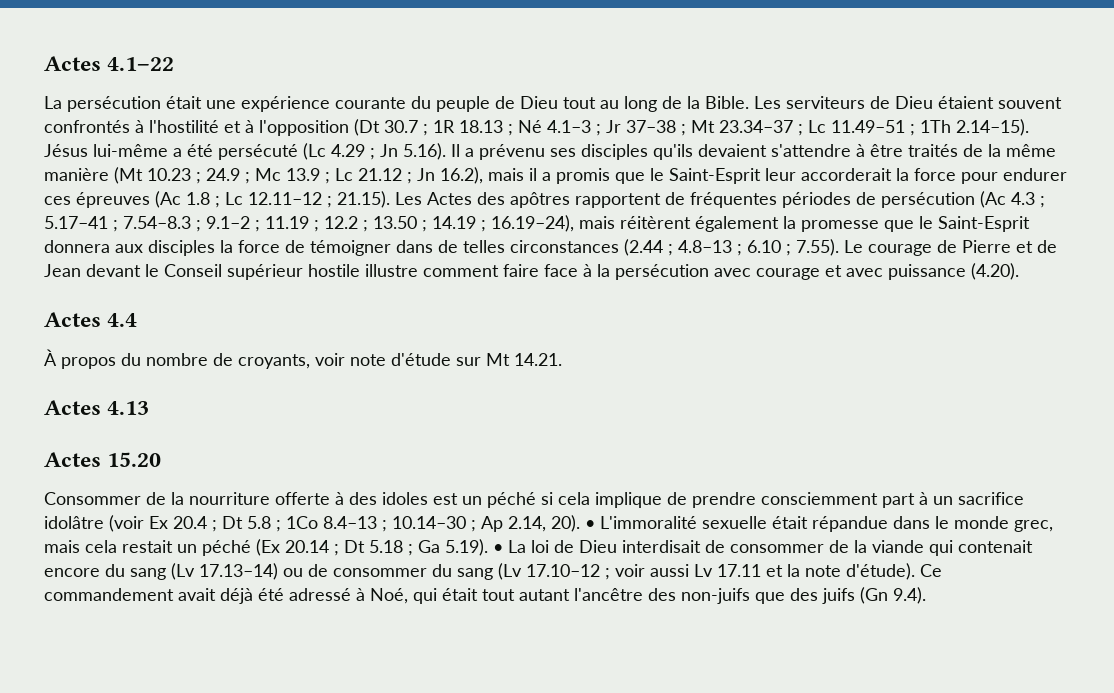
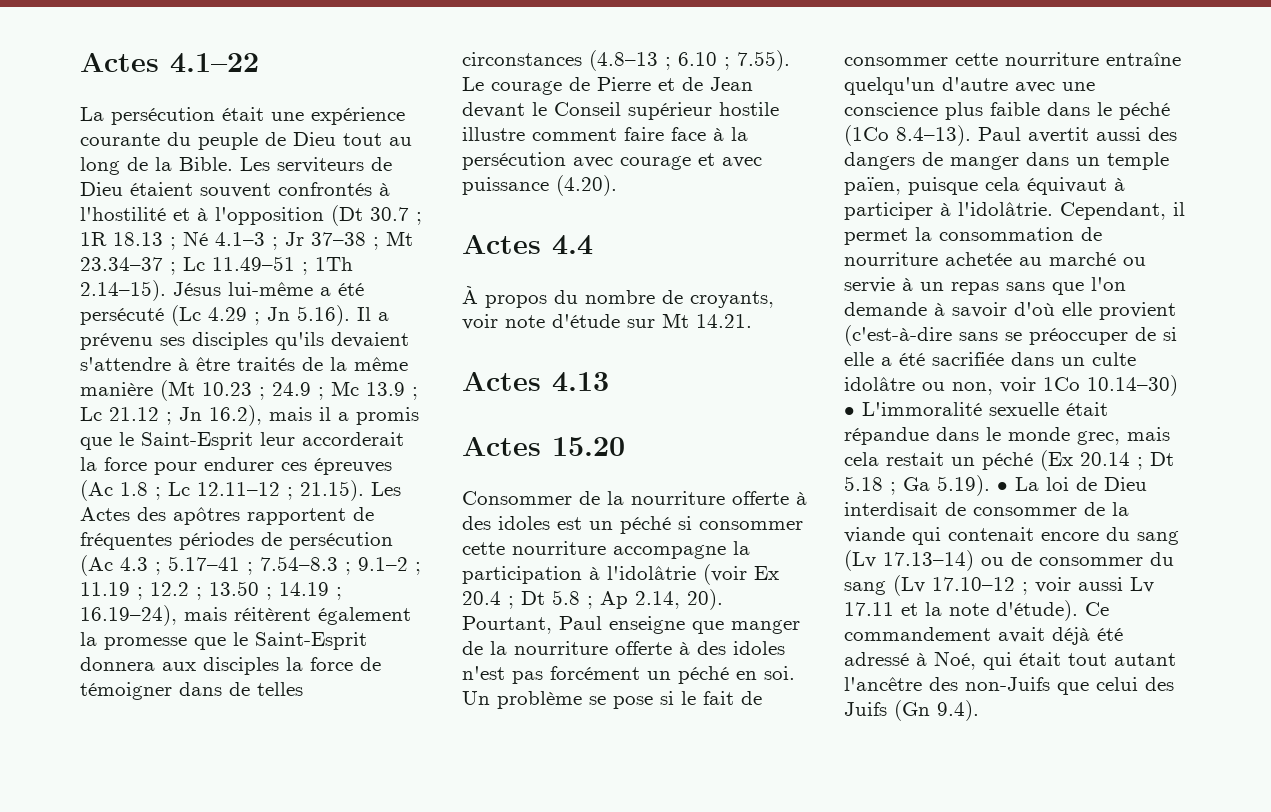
[624,239,732,256] (2.44 ; 4.8–13 -> [589,50,658,71] (4.8–13
[558,492,1024,508] [44,516,104,529] cela implique de prendre consciemment part à un sacrifice idolâtre -> [699,521,803,530] [462,541,750,559] [462,566,696,584] consommer cette nourriture accompagne la participation à l'idolâtrie
[286,515,580,532] 1Co 8.4–13 ; 10.14–30 ; Ap 2.14, 20). -> [600,589,723,610] [462,616,800,634] [462,641,785,655] [462,666,795,684] [462,691,762,709] [844,52,1181,66] [844,77,1095,95] [844,102,1170,120] [844,125,1177,146] [844,152,1169,170] [844,177,1125,195] [844,202,1185,220] [844,227,1102,245] [844,252,1146,266] [844,277,1126,295] [844,302,1176,320] [844,325,1177,346] [844,352,1136,366] [844,375,1178,396] Ap 2.14, 20). Pourtant, Paul enseigne que manger de la nourriture offerte à des idoles n'est pas forcément un péché en soi. Un problème se pose si le fait de consommer cette nourriture entraîne quelqu'un d'autre avec une conscience plus faible dans le péché (1Co 8.4–13). Paul avertit aussi des dangers de manger dans un temple païen, puisque cela équivaut à participer à l'idolâtrie. Cependant, il permet la consommation de nourriture achetée au marché ou servie à un repas sans que l'on demande à savoir d'où elle provient (c'est-à-dire sans se préoccuper de si elle a été sacrifiée dans un culte idolâtre ou non, voir 1Co 10.14–30)
[681,588,855,604] non-juifs que des juifs -> [965,677,1174,695] [844,702,887,716] non-Juifs que celui des Juifs

